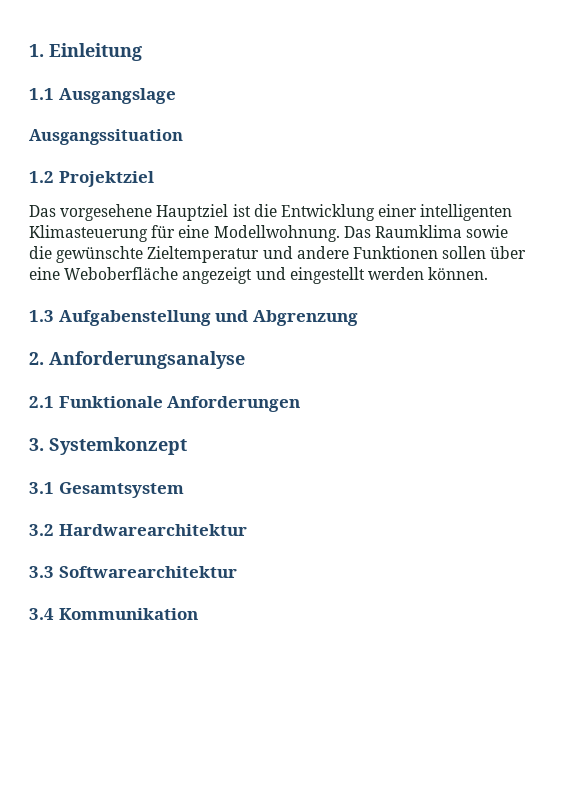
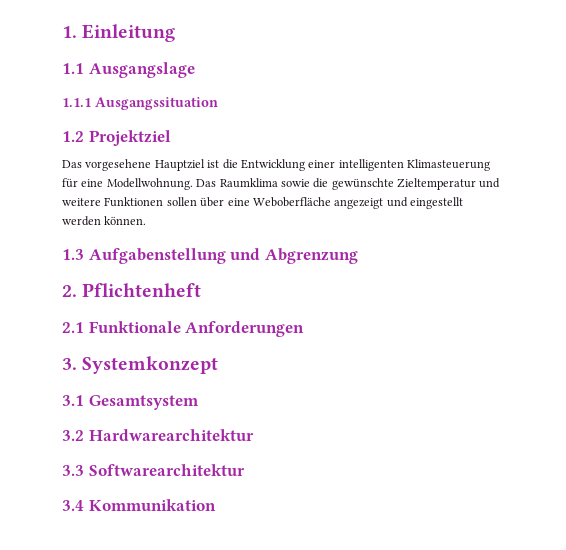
(176, 96) none -> [62,98,91,107] 1.1.1
[296,246,349,259] andere -> [62,198,101,206] weitere
[49,351,245,369] Anforderungsanalyse -> [82,283,202,297] Pflichtenheft

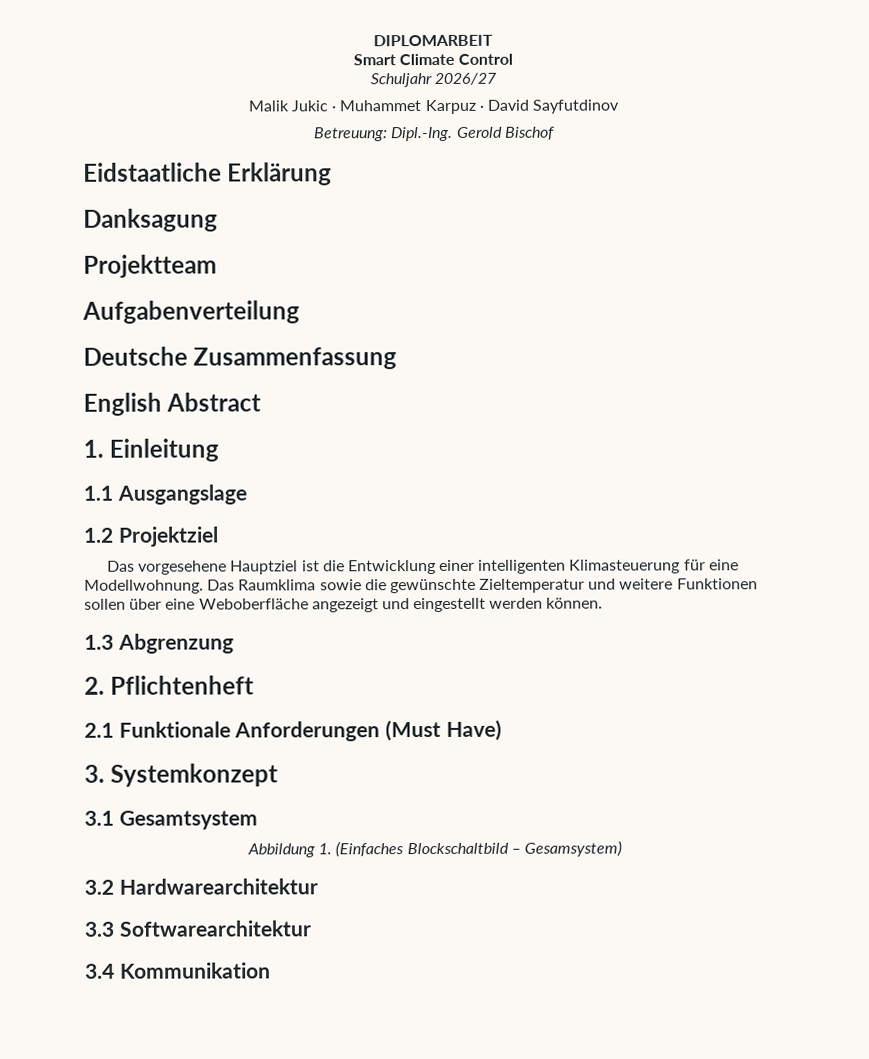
(62, 32) none -> [373,34,493,47] [352,53,514,66] [369,72,498,88] [247,99,620,115] [314,126,555,142] [83,162,333,186] [83,208,218,232] [83,254,217,278] [82,300,300,324] [83,346,398,370] [83,392,262,416] DIPLOMARBEIT // Smart Climate Control // Schuljahr 2026/27 // Malik Jukic ∙ Muhammet Karpuz ∙ David Sayfutdinov // Betreuung: Dipl.-Ing. Gerold Bischof // Eidstaatliche Erklärung // Danksagung // Projektteam // Aufgabenverteilung // Deutsche Zusammenfassung // English Abstract //
[62,97,218,110] // 1.1.1 Ausgangssituation -> (247, 494) none
[88,248,261,264] Aufgabenstellung und -> (114, 642) none
(305, 329) none -> [385,719,502,742] (Must Have)
(199, 402) none -> [247,840,622,858] // Abbildung 1. (Einfaches Blockschaltbild – Gesamsystem)

